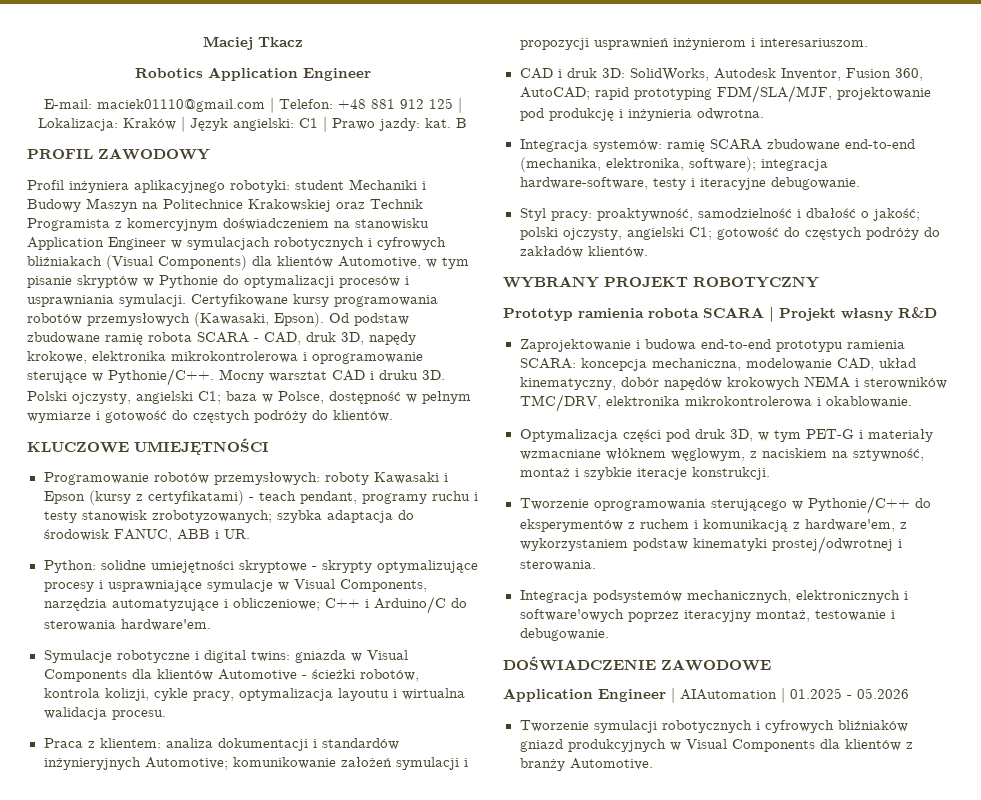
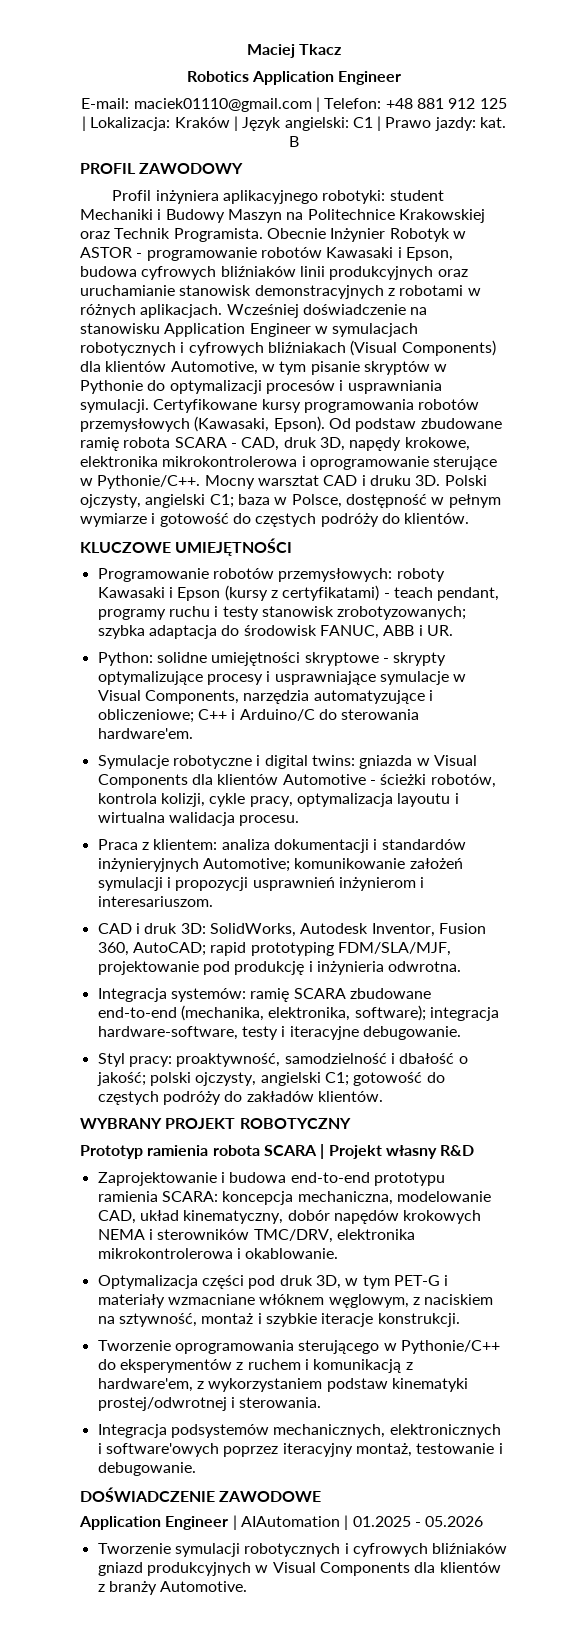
[27,218,329,231] Programista z komercyjnym doświadczeniem -> [173,228,466,242] [80,247,453,261] [80,266,468,280] [80,285,481,299] [80,304,406,318] Programista. Obecnie Inżynier Robotyk w ASTOR - programowanie robotów Kawasaki i Epson, budowa cyfrowych bliźniaków linii produkcyjnych oraz uruchamianie stanowisk demonstracyjnych z robotami w różnych aplikacjach. Wcześniej doświadczenie

